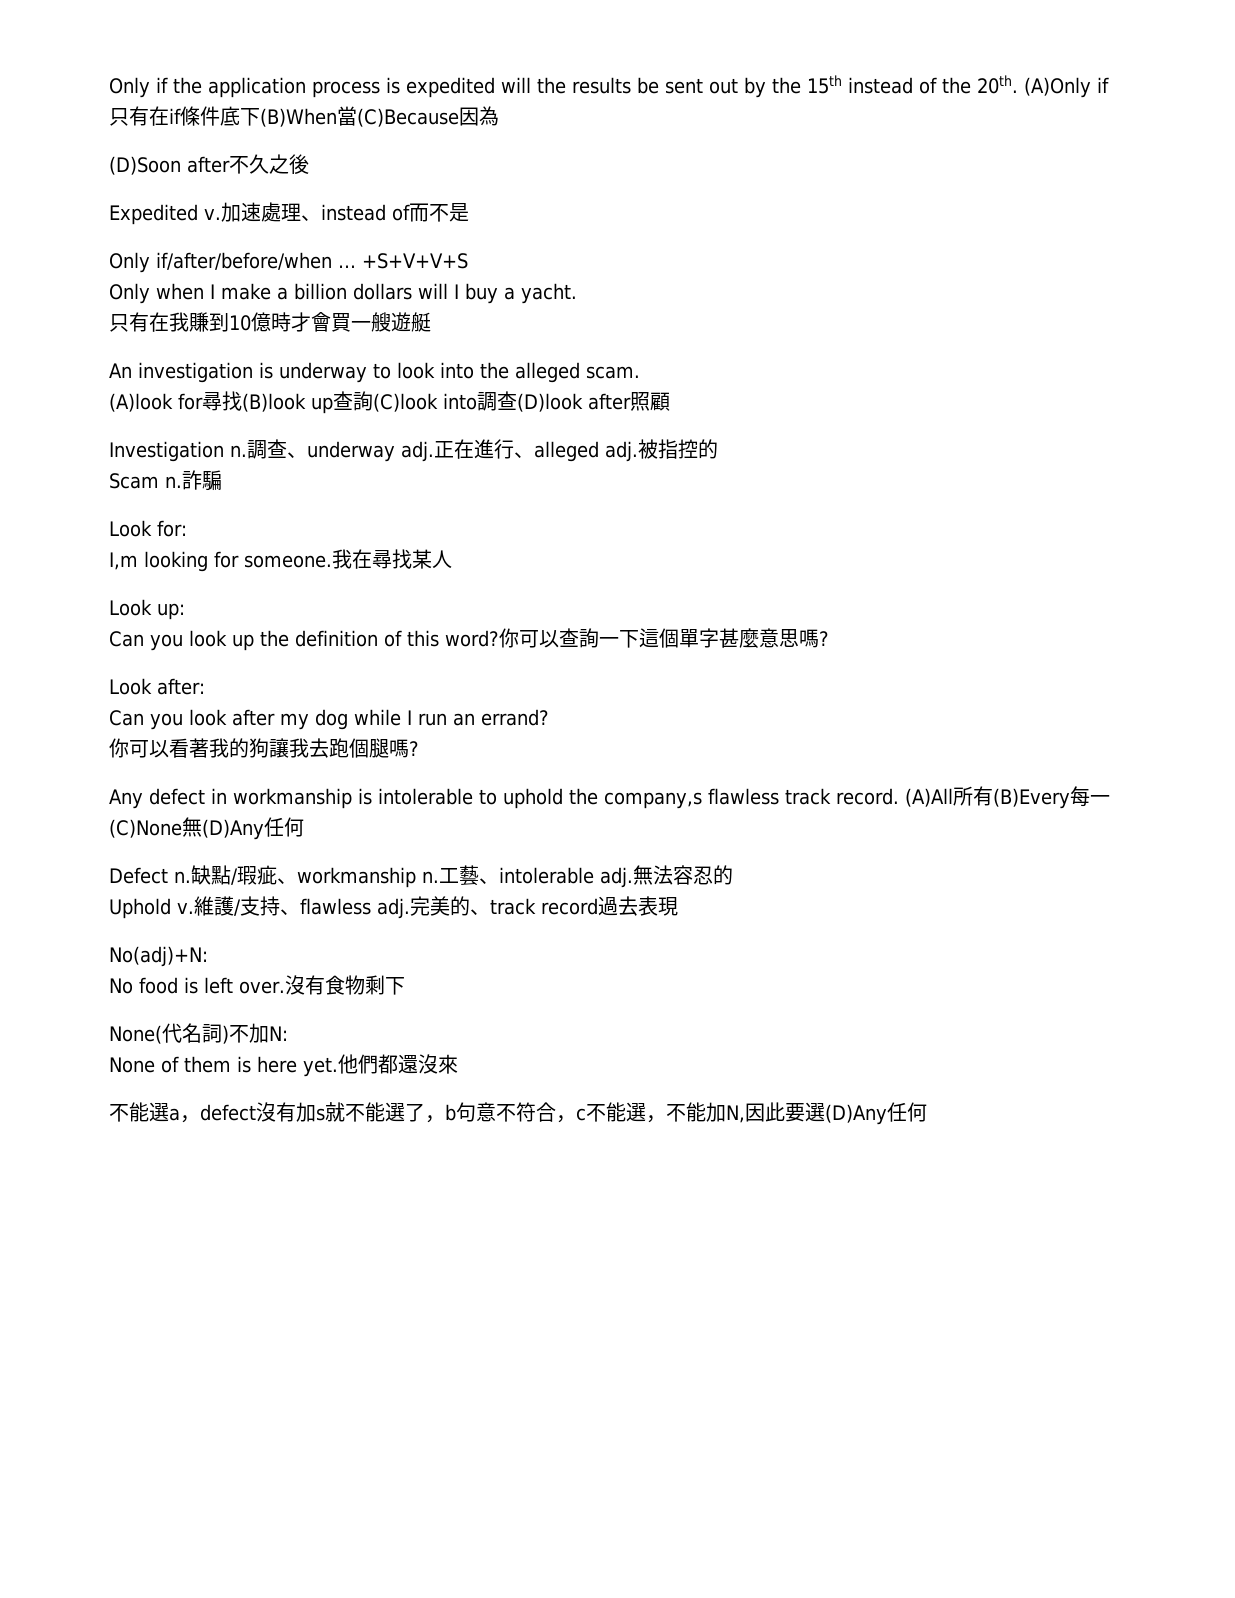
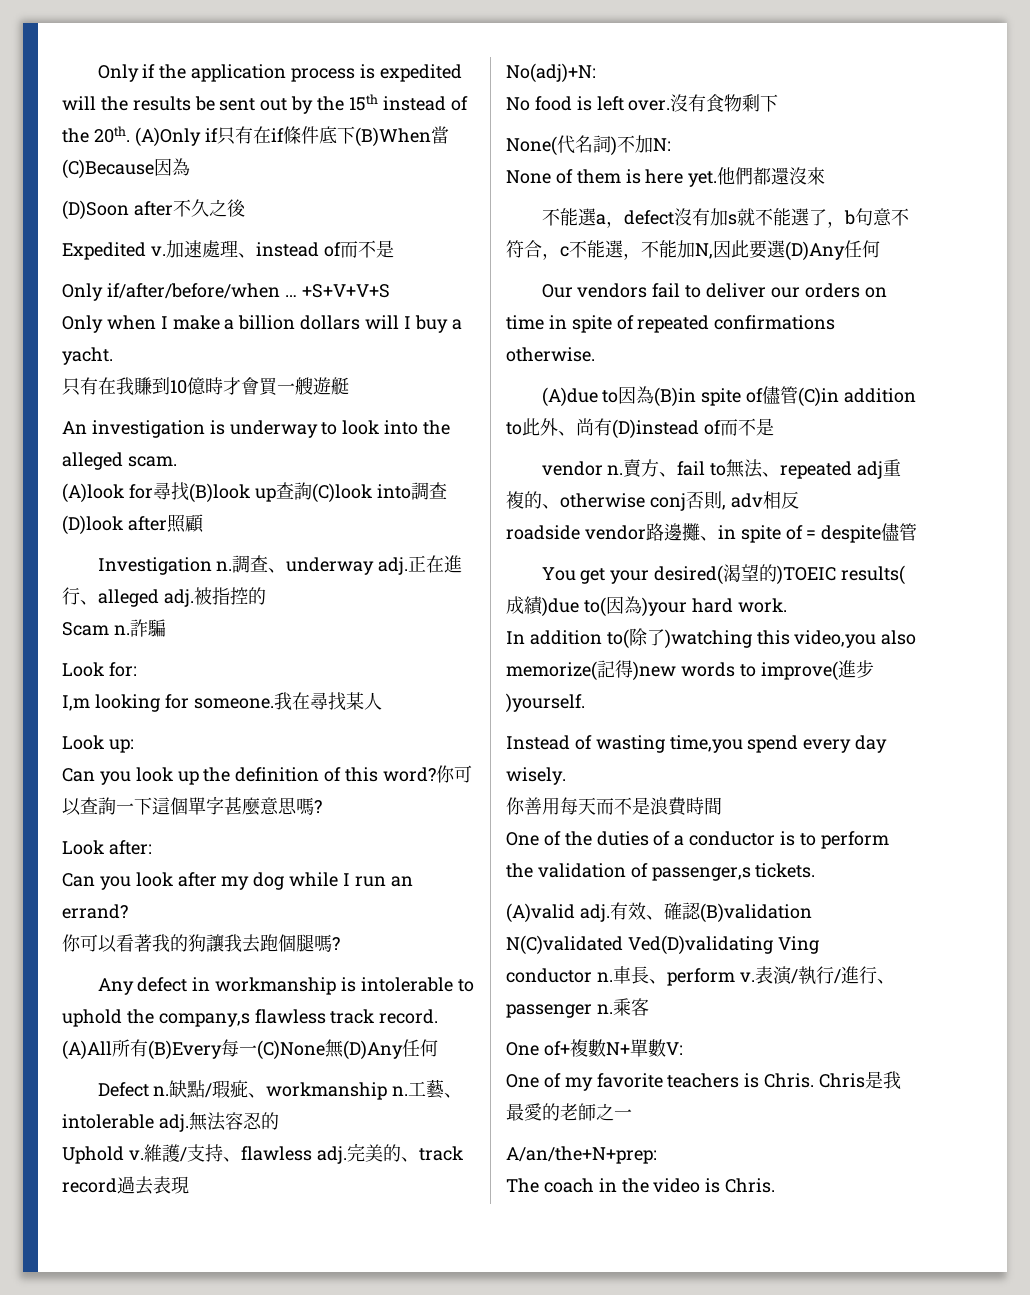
(927, 1112) none -> [541,283,887,298] [506,315,836,333] [506,347,595,362] [541,386,916,407] [506,418,774,439] [541,459,902,479] [506,491,799,511] [506,523,918,543] [541,564,905,585] [506,596,787,617] [506,628,917,649] [506,660,874,681] [506,693,585,713] [506,735,888,753] [506,767,566,785] [506,797,722,816] [506,831,889,849] [506,863,816,881] [506,902,812,923] [506,935,819,955] [506,966,895,986] [506,998,649,1018] [506,1039,683,1057] [506,1071,902,1091] [506,1103,632,1121] [506,1146,657,1164] [506,1178,776,1193] // Our vendors fail to deliver our orders on time in spite of repeated confirmations otherwise. // (A)due to因為(B)in spite of儘管(C)in addition to此外、尚有(D)instead of而不是 // vendor n.賣方、fail to無法、repeated adj重複的、otherwise conj否則, adv相反 // roadside vendor路邊攤、in spite of = despite儘管 // You get your desired(渴望的)TOEIC results(成績)due to(因為)your hard work. // In addition to(除了)watching this video,you also memorize(記得)new words to improve(進步)yourself. // Instead of wasting time,you spend every day wisely. // 你善用每天而不是浪費時間 // One of the duties of a conductor is to perform the validation of passenger,s tickets. // (A)valid adj.有效、確認(B)validation N(C)validated Ved(D)validating Ving // conductor n.車長、perform v.表演/執行/進行、passenger n.乘客 // One of+複數N+單數V: // One of my favorite teachers is Chris. Chris是我最愛的老師之一 // A/an/the+N+prep: // The coach in the video is Chris.

